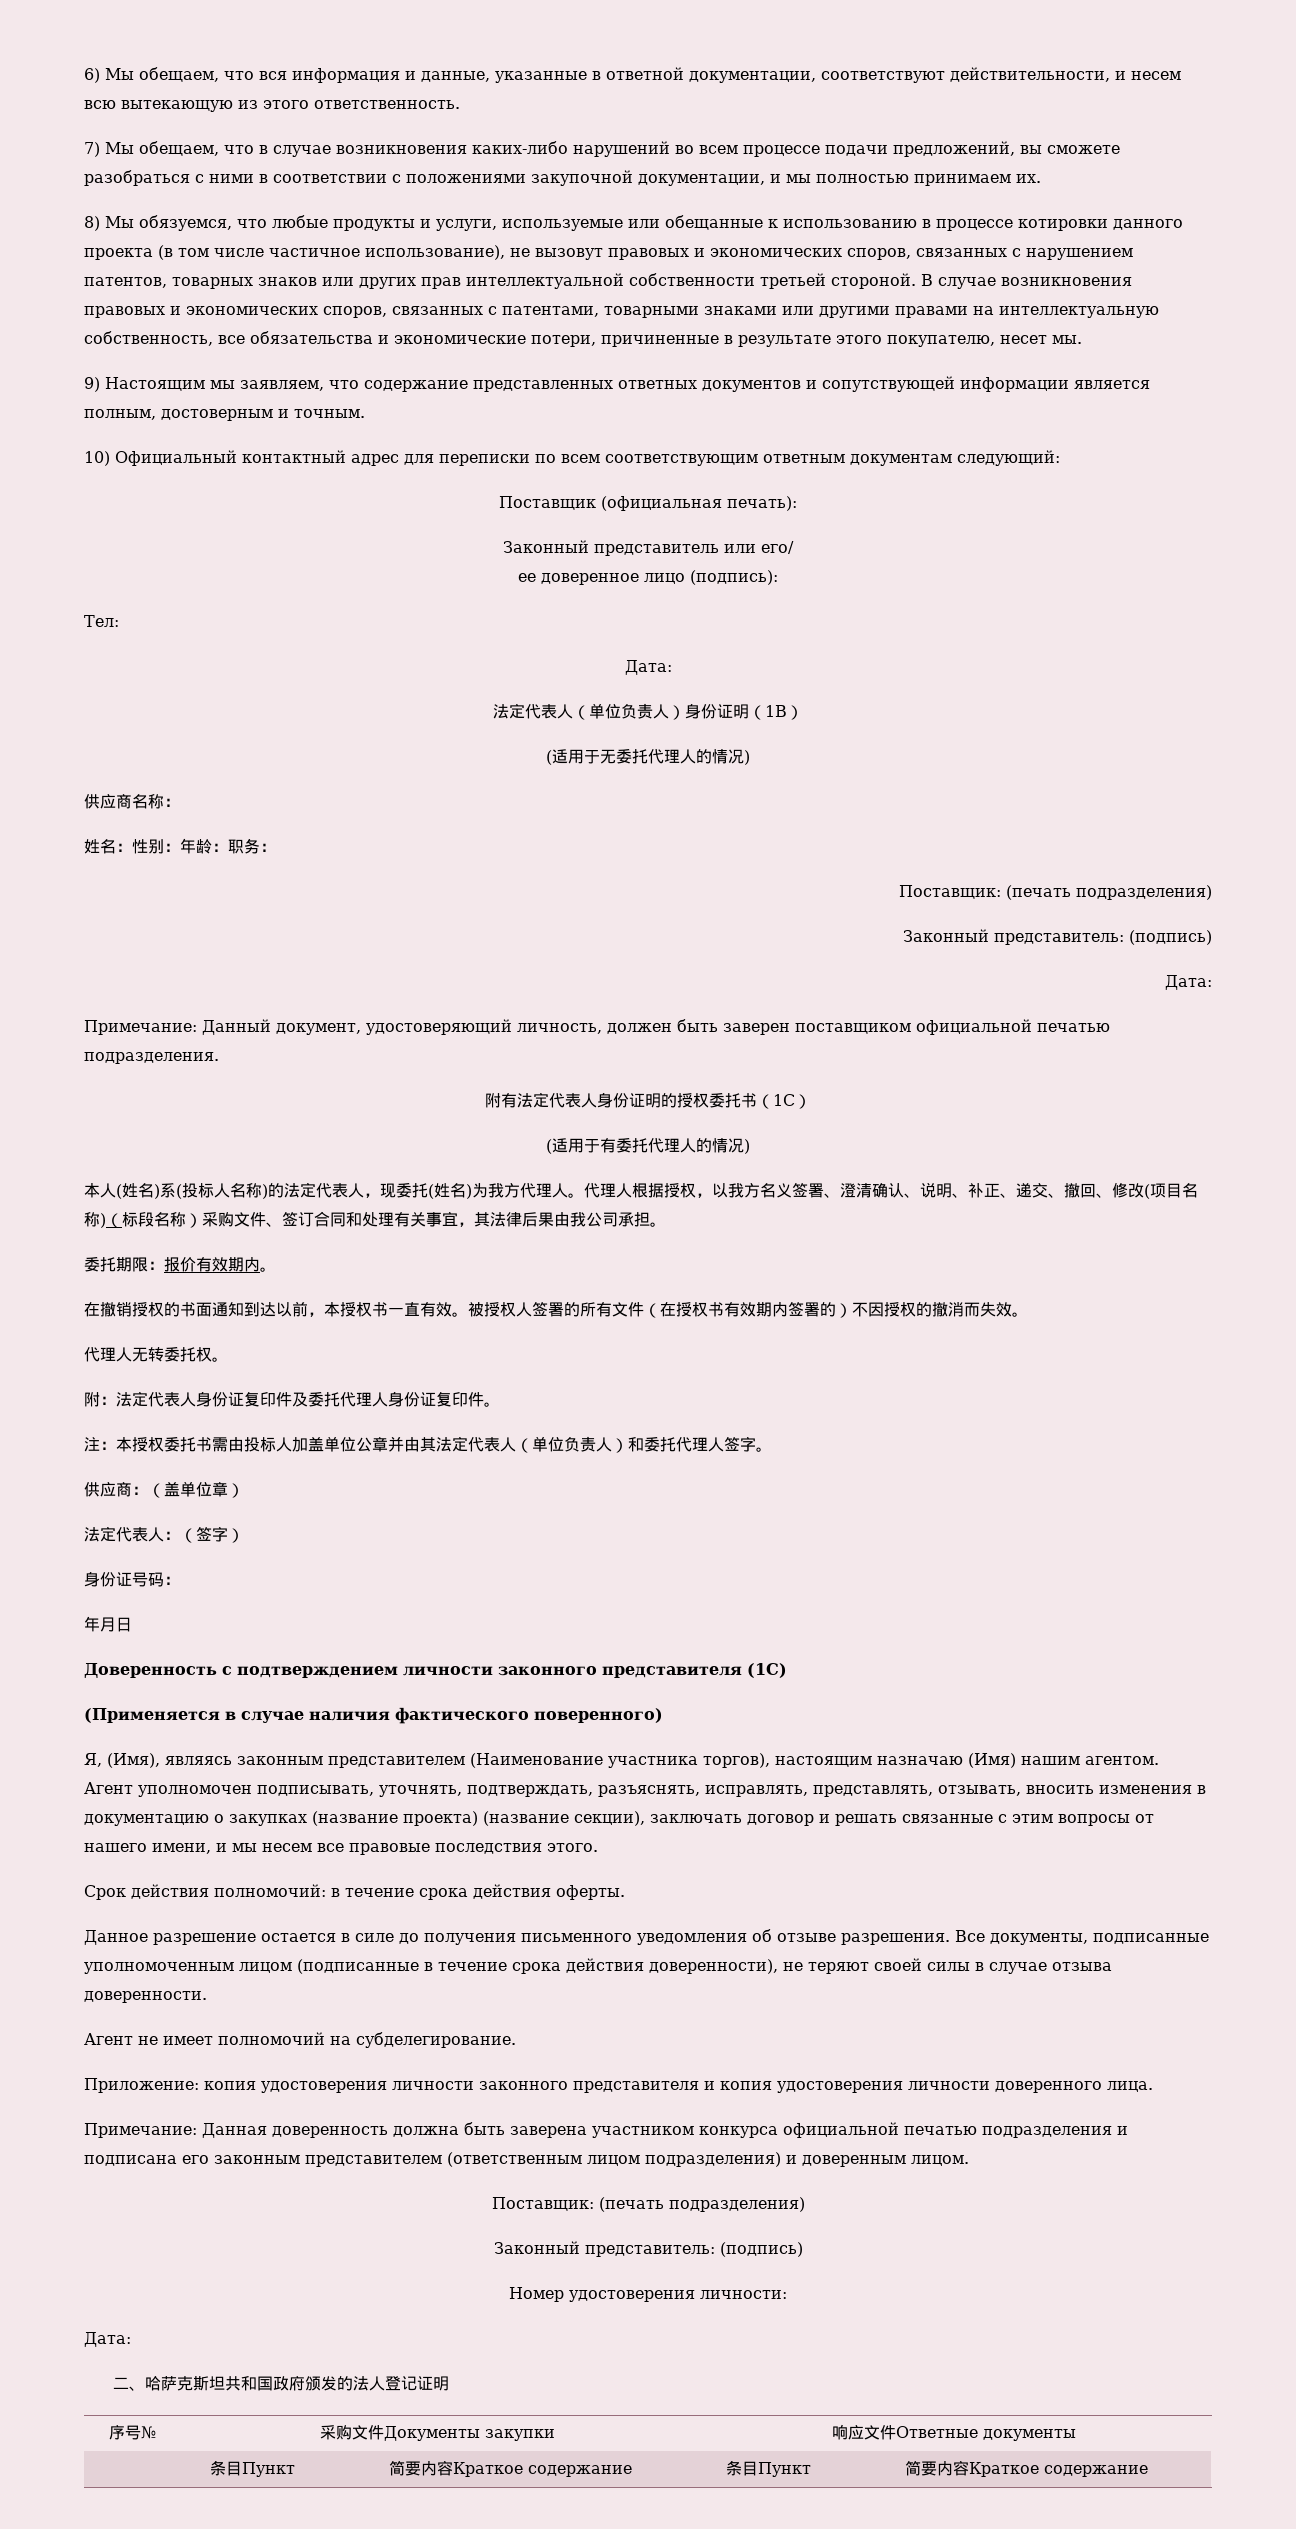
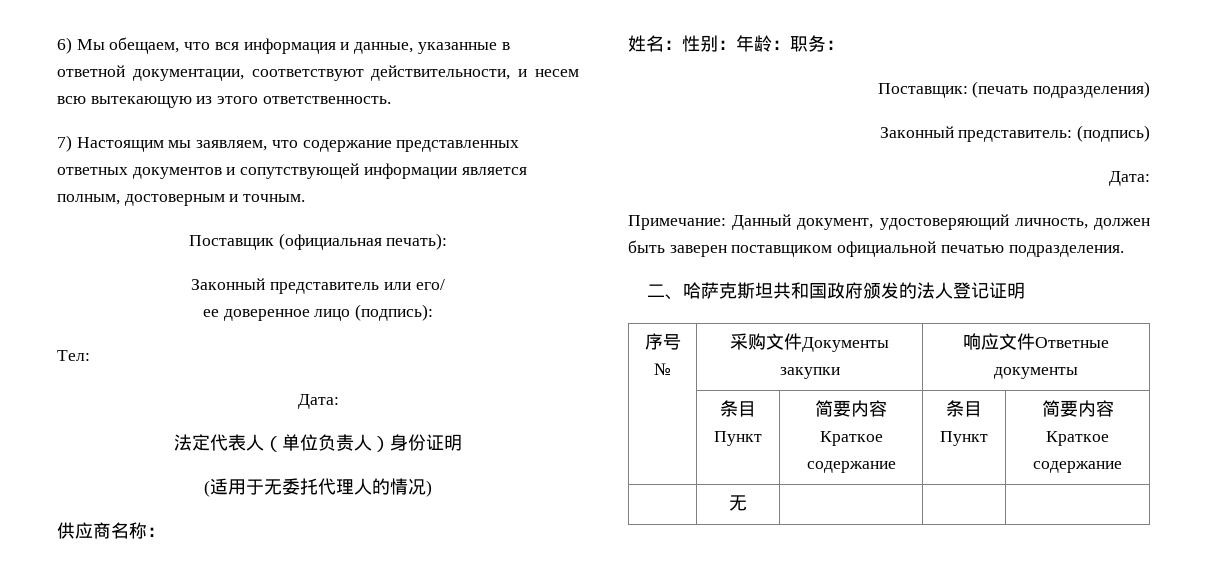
[105,141,1120,157] [84,170,1041,186] [84,215,1183,231] [84,245,1133,260] [84,273,1132,289] [84,306,1159,318] [84,331,1082,347] [84,377,100,392] Мы обещаем, что в случае возникновения каких-либо нарушений во всем процессе подачи предложений, вы сможете разобраться с ними в соответствии с положениями закупочной документации, и мы полностью принимаем их. // 8) Мы обязуемся, что любые продукты и услуги, используемые или обещанные к использованию в процессе котировки данного проекта (в том числе частичное использование), не вызовут правовых и экономических споров, связанных с нарушением патентов, товарных знаков или других прав интеллектуальной собственности третьей стороной. В случае возникновения правовых и экономических споров, связанных с патентами, товарными знаками или другими правами на интеллектуальную собственность, все обязательства и экономические потери, причиненные в результате этого покупателю, несет мы. // 9) -> (72, 143) none
[84,450,1060,466] // 10) Официальный контактный адрес для переписки по всем соответствующим ответным документам следующий: -> (306, 198) none
[749,705,803,720] （1B） -> (462, 442) none
[485,1092,811,1109] [546,1138,750,1154] [84,1182,1198,1199] [84,1211,666,1228] [84,1257,276,1272] [84,1301,1028,1318] [84,1347,228,1362] [84,1391,500,1407] [84,1436,772,1453] [84,1481,244,1498] [84,1526,244,1543] [84,1571,180,1587] [84,1616,132,1632] [84,1663,787,1678] [84,1707,663,1724] [84,1753,1159,1768] [84,1782,1206,1797] [84,1811,1154,1826] [84,1843,598,1855] [84,1884,625,1900] [84,1929,1209,1945] [84,1958,1112,1974] [84,1991,207,2003] [84,2032,516,2048] [84,2078,1153,2093] [84,2122,1128,2138] [84,2152,969,2167] [491,2197,805,2212] [493,2241,803,2257] [509,2287,787,2302] [84,2332,131,2347] // 附有法定代表人身份证明的授权委托书（1C） // (适用于有委托代理人的情况) // 本人(姓名)系(投标人名称)的法定代表人，现委托(姓名)为我方代理人。代理人根据授权，以我方名义签署、澄清确认、说明、补正、递交、撤回、修改(项目名称)（标段名称）采购文件、签订合同和处理有关事宜，其法律后果由我公司承担。 // 委托期限：报价有效期内。 // 在撤销授权的书面通知到达以前，本授权书一直有效。被授权人签署的所有文件（在授权书有效期内签署的）不因授权的撤消而失效。 // 代理人无转委托权。 // 附：法定代表人身份证复印件及委托代理人身份证复印件。 // 注：本授权委托书需由投标人加盖单位公章并由其法定代表人（单位负责人）和委托代理人签字。 // 供应商：（盖单位章） // 法定代表人：（签字） // 身份证号码： // 年月日 // Доверенность с подтверждением личности законного представителя (1С) // (Применяется в случае наличия фактического поверенного) // Я, (Имя), являясь законным представителем (Наименование участника торгов), настоящим назначаю (Имя) нашим агентом. Агент уполномочен подписывать, уточнять, подтверждать, разъяснять, исправлять, представлять, отзывать, вносить изменения в документацию о закупках (название проекта) (название секции), заключать договор и решать связанные с этим вопросы от нашего имени, и мы несем все правовые последствия этого. // Срок действия полномочий: в течение срока действия оферты. // Данное разрешение остается в силе до получения письменного уведомления об отзыве разрешения. Все документы, подписанные уполномоченным лицом (подписанные в течение срока действия доверенности), не теряют своей силы в случае отзыва доверенности. // Агент не имеет полномочий на субделегирование. // Приложение: копия удостоверения личности законного представителя и копия удостоверения личности доверенного лица. // Примечание: Данная доверенность должна быть заверена участником конкурса официальной печатью подразделения и подписана его законным представителем (ответственным лицом подразделения) и доверенным лицом. // Поставщик: (печать подразделения) // Законный представитель: (подпись) // Номер удостоверения личности: // Дата: -> (1124, 251) none
(1148, 2471) none -> [729,495,747,511] // | 无 | | |

